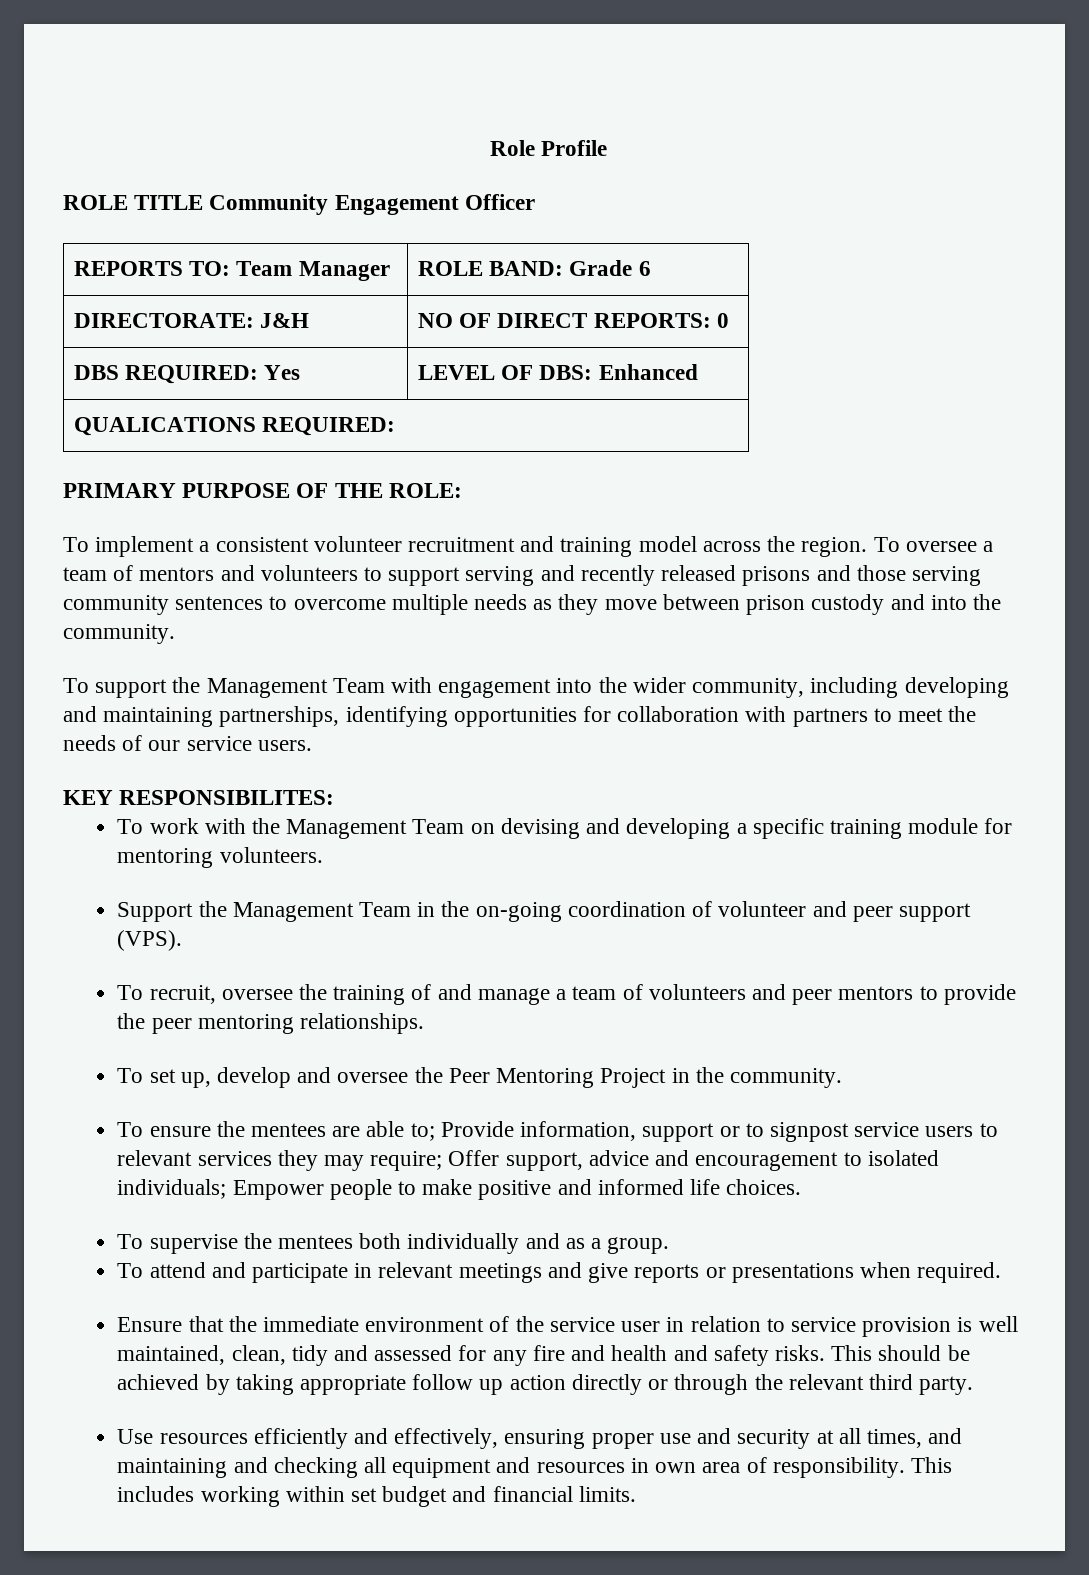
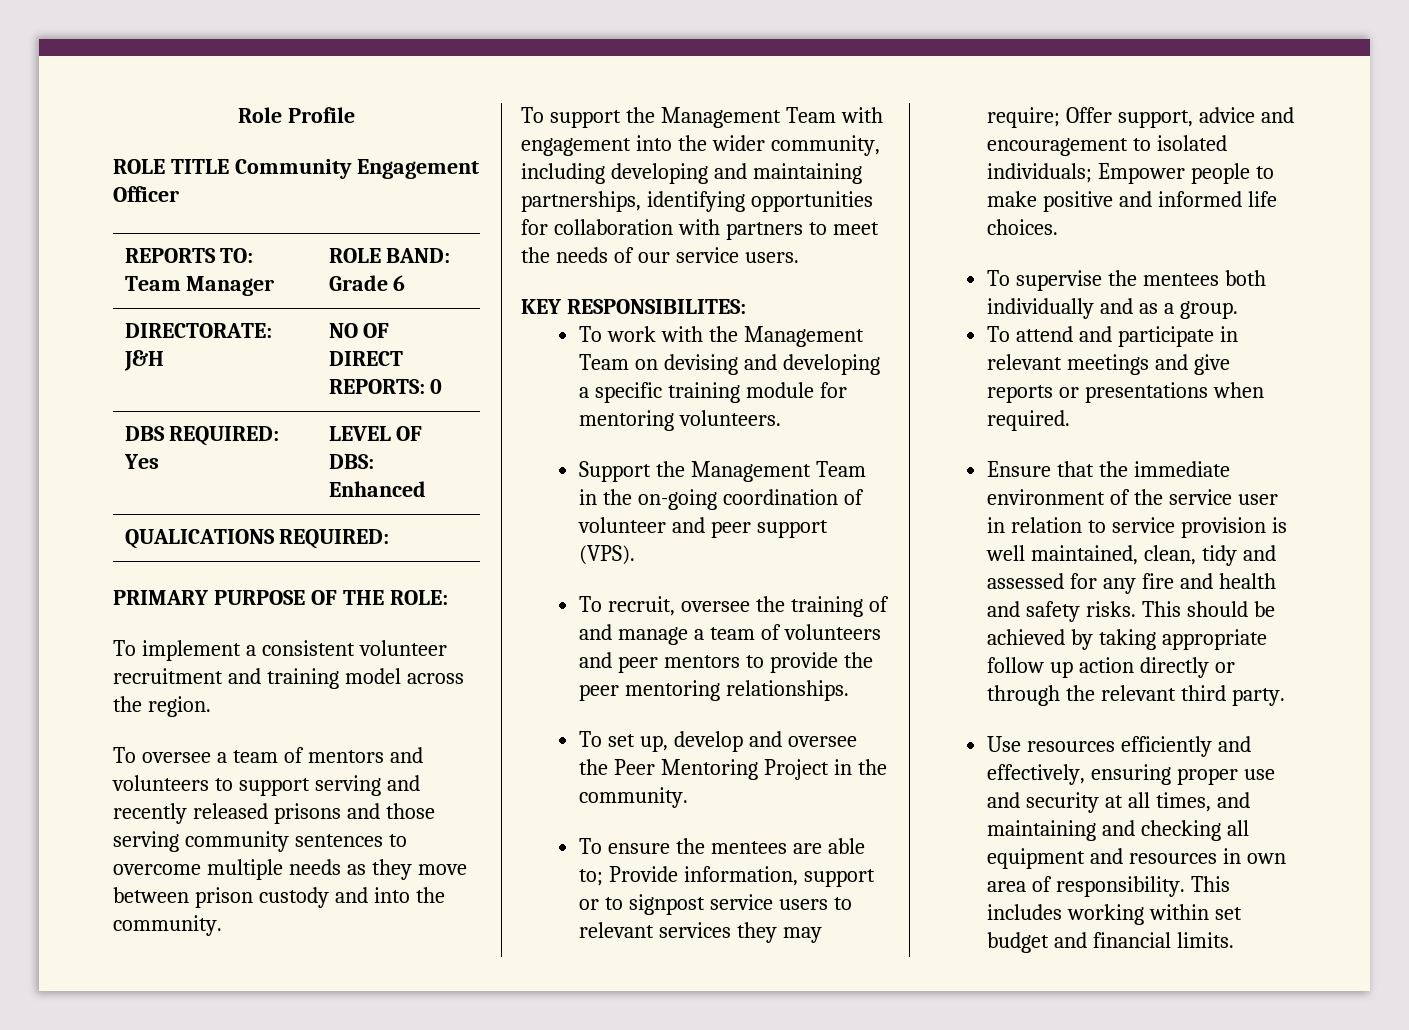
(868, 547) none -> (211, 706) //

